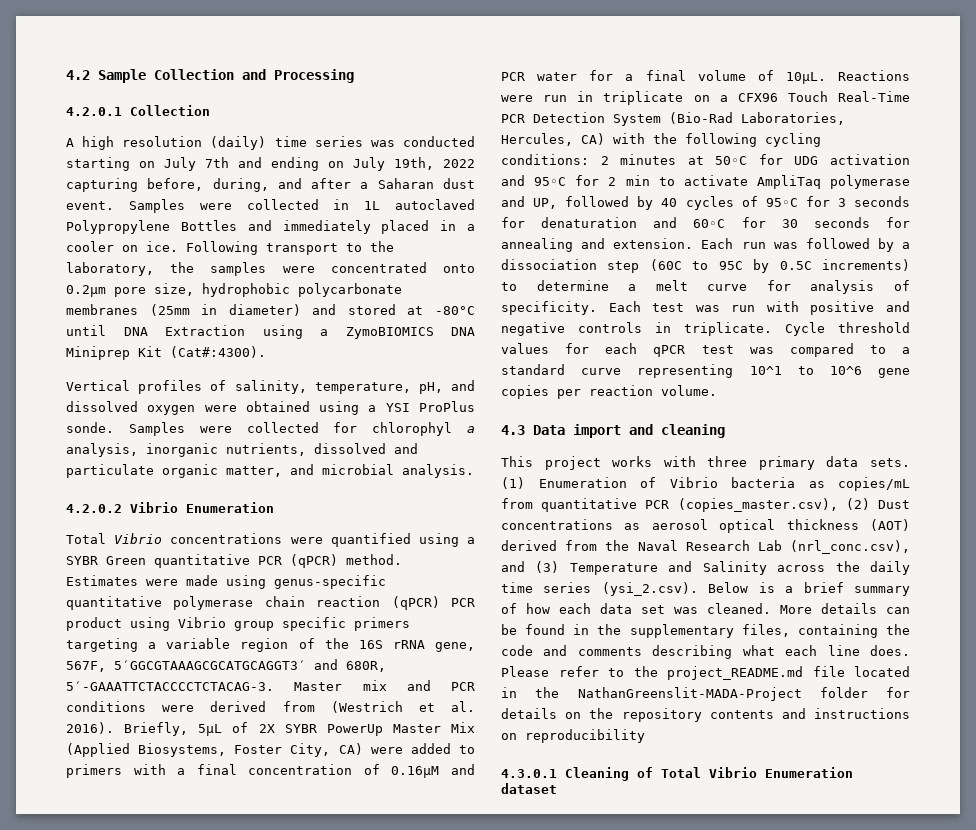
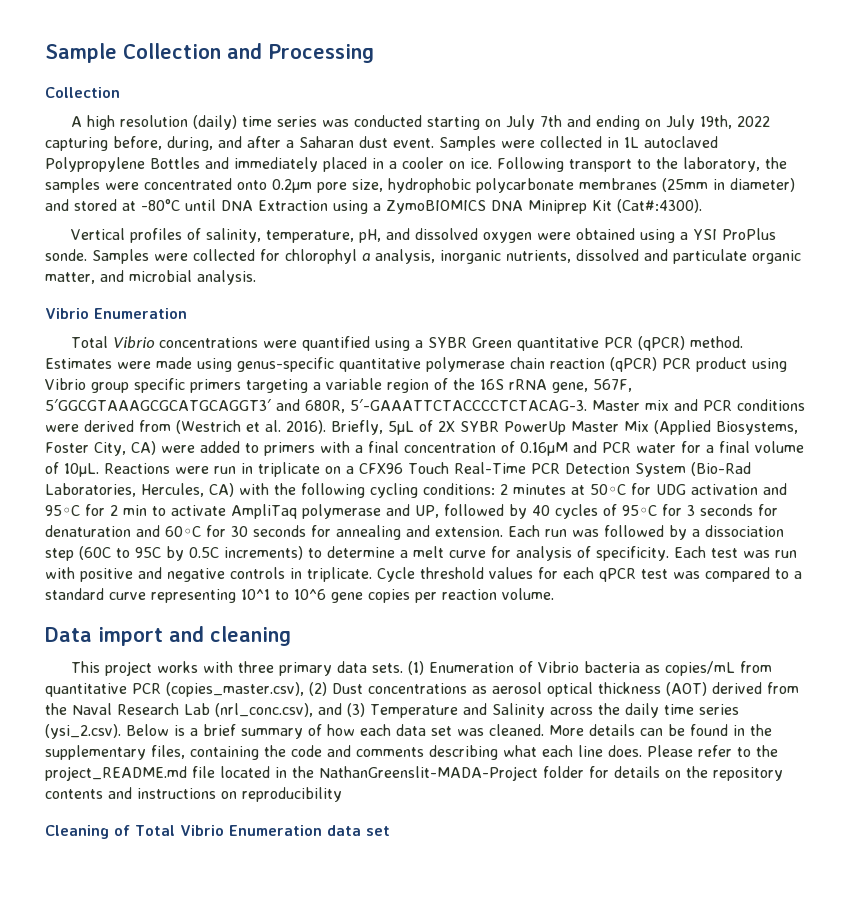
[66,70,90,80] 4.2 -> (45, 53) none
[66,107,122,116] 4.2.0.1 -> (374, 53) none
[66,504,122,513] 4.2.0.2 -> (256, 277) none
[501,425,525,435] 4.3 -> (554, 594) none
[501,769,557,778] 4.3.0.1 -> (342, 794) none
[501,783,557,794] dataset -> [326,825,390,836] data set

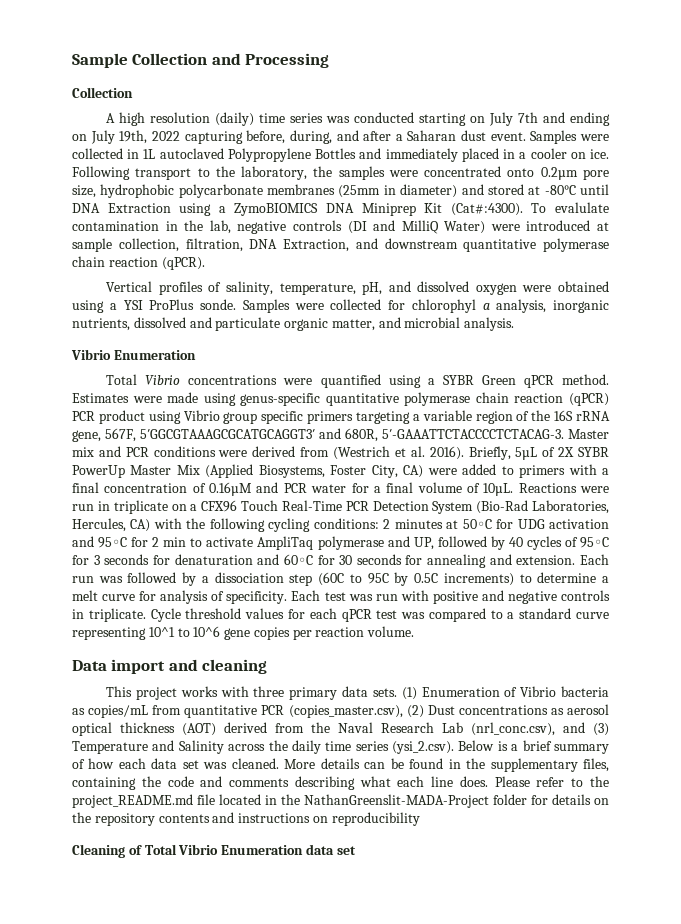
(702, 206) none -> [531,202,610,213] [72,220,609,234] [72,238,609,252] [72,256,205,270] To evalulate contamination in the lab, negative controls (DI and MilliQ Water) were introduced at sample collection, filtration, DNA Extraction, and downstream quantitative polymerase chain reaction (qPCR).
[517,336,686,351] quantitative PCR (qPCR) -> [523,375,554,388] qPCR

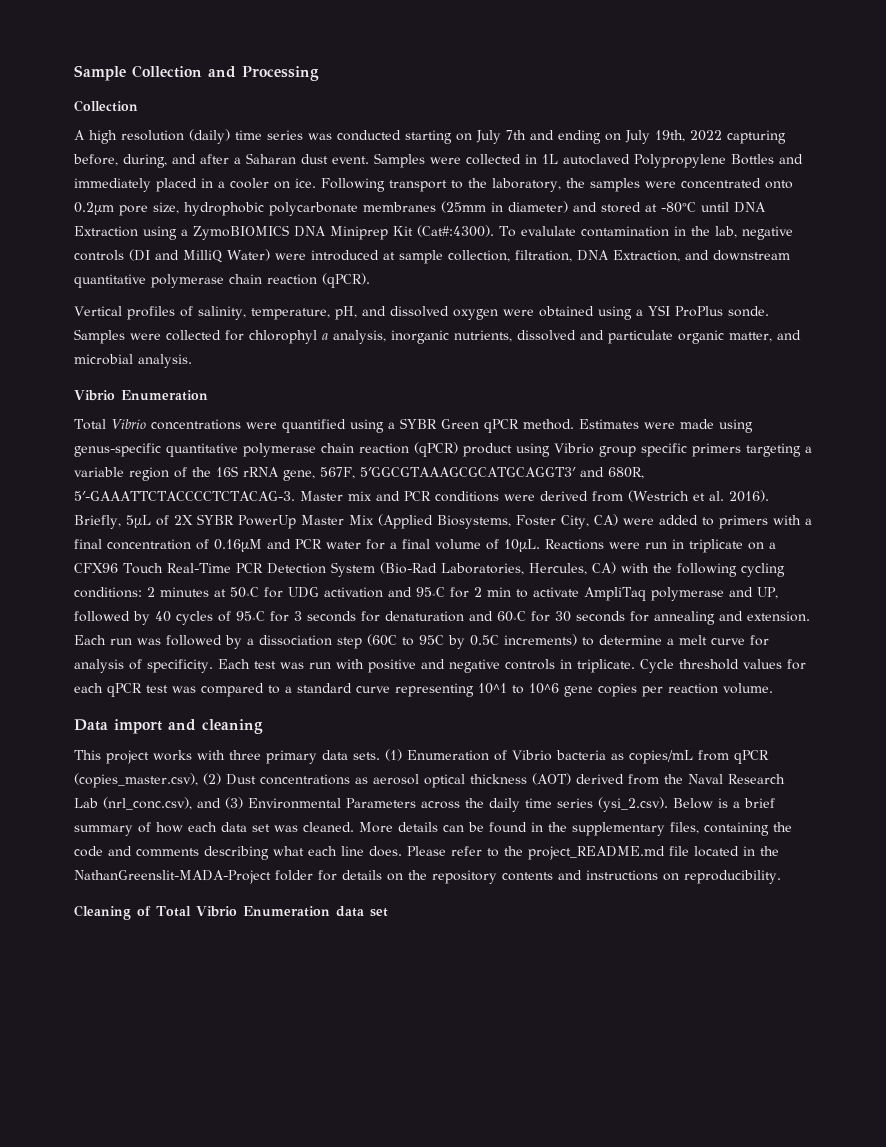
[72,411,95,421] PCR -> (458, 449) none
[184,705,285,718] quantitative PCR -> [734,750,769,764] qPCR
[72,740,224,754] Temperature and Salinity -> [248,798,416,809] Environmental Parameters
[331,812,420,826] reproducibility -> [684,870,781,884] reproducibility.

